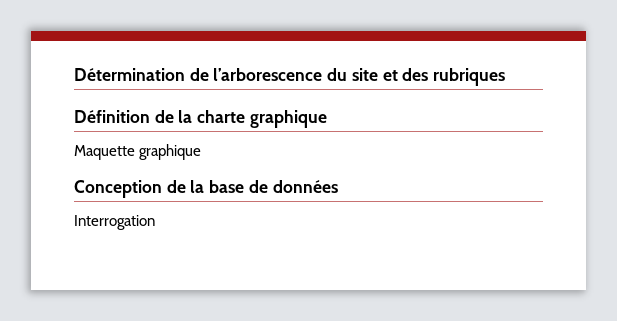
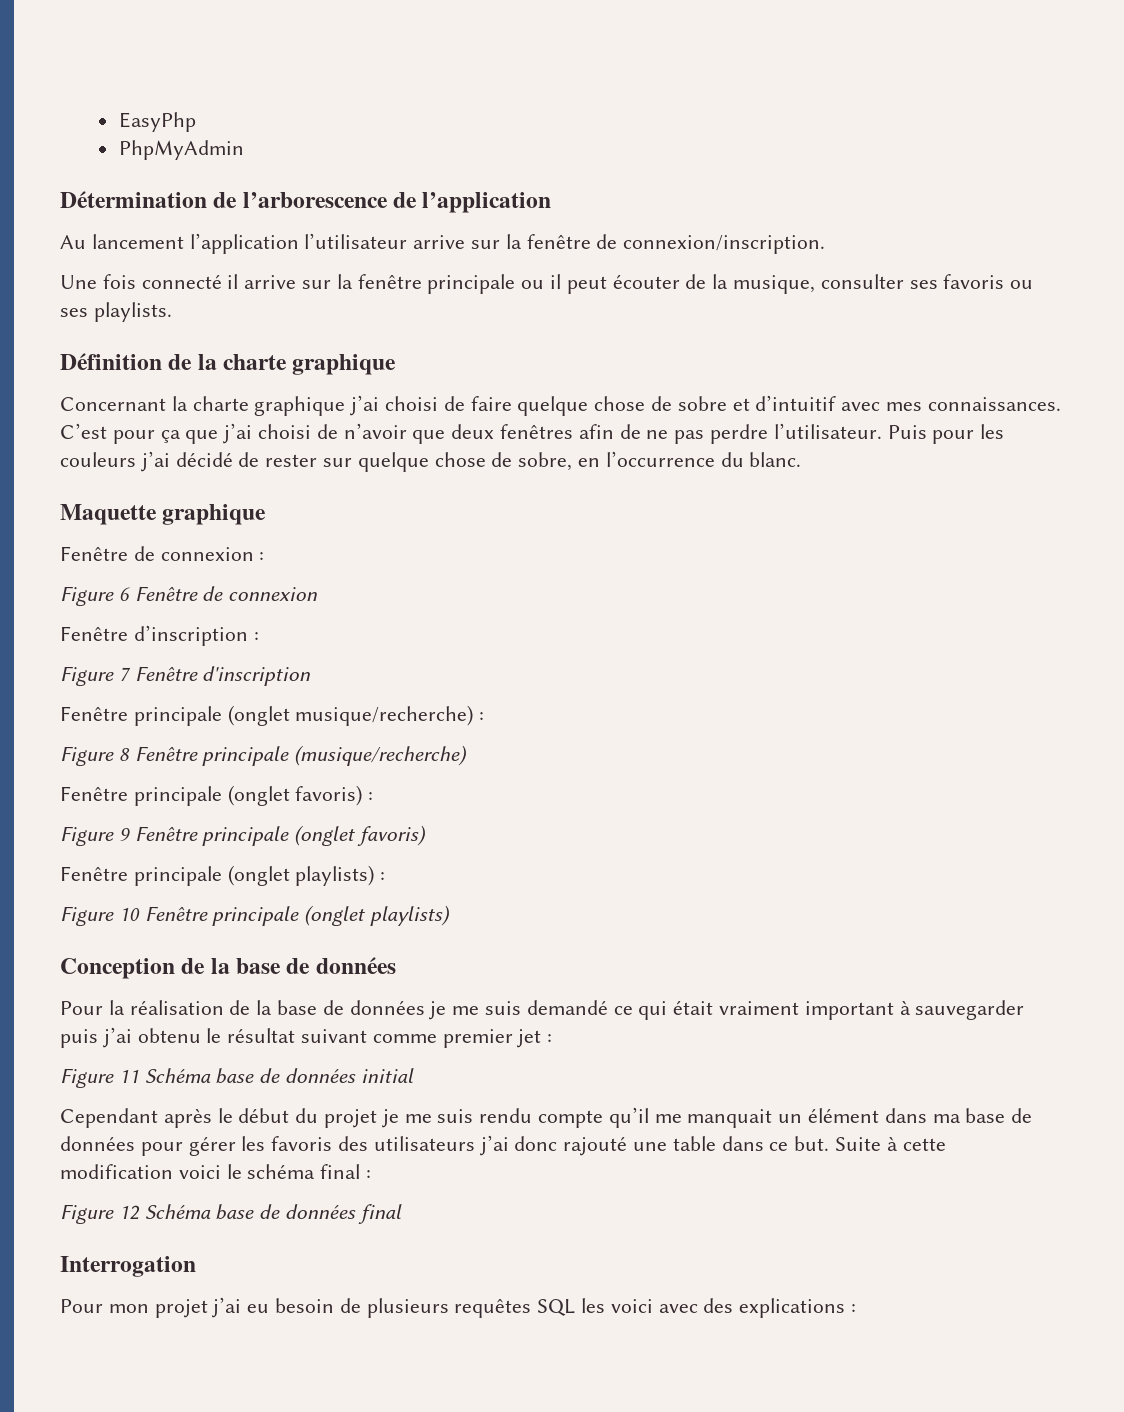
(74, 74) none -> [118,112,196,132] [118,140,244,160] EasyPhp // PhpMyAdmin //
[327,68,506,86] du site et des rubriques -> [393,192,552,213] [60,233,826,254] [60,274,1034,294] [60,302,172,322] de l’application // Au lancement l’application l’utilisateur arrive sur la fenêtre de connexion/inscription. // Une fois connecté il arrive sur la fenêtre principale ou il peut écouter de la musique, consulter ses favoris ou ses playlists.
[74,144,202,160] Maquette graphique -> [60,395,1061,416] [60,423,1005,444] [60,451,802,472] [60,504,267,525] [60,546,265,561] [60,586,319,606] [60,625,259,646] [60,666,312,686] [60,705,485,726] [60,745,468,766] [60,785,374,806] [60,825,427,846] [60,865,386,886] [60,905,451,926] Concernant la charte graphique j’ai choisi de faire quelque chose de sobre et d’intuitif avec mes connaissances. C’est pour ça que j’ai choisi de n’avoir que deux fenêtres afin de ne pas perdre l’utilisateur. Puis pour les couleurs j’ai décidé de rester sur quelque chose de sobre, en l’occurrence du blanc. // Maquette graphique // Fenêtre de connexion : // Figure 6 Fenêtre de connexion // Fenêtre d’inscription : // Figure 7 Fenêtre d'inscription // Fenêtre principale (onglet musique/recherche) : // Figure 8 Fenêtre principale (musique/recherche) // Fenêtre principale (onglet favoris) : // Figure 9 Fenêtre principale (onglet favoris) // Fenêtre principale (onglet playlists) : // Figure 10 Fenêtre principale (onglet playlists)
[74,215,155,230] Interrogation -> [60,1000,1025,1020] [60,1027,553,1048] [60,1068,414,1088] [60,1107,1033,1128] [60,1135,946,1156] [60,1164,372,1179] [60,1204,402,1224] [60,1256,196,1277] [60,1297,857,1318] Pour la réalisation de la base de données je me suis demandé ce qui était vraiment important à sauvegarder puis j’ai obtenu le résultat suivant comme premier jet : // Figure 11 Schéma base de données initial // Cependant après le début du projet je me suis rendu compte qu’il me manquait un élément dans ma base de données pour gérer les favoris des utilisateurs j’ai donc rajouté une table dans ce but. Suite à cette modification voici le schéma final : // Figure 12 Schéma base de données final // Interrogation // Pour mon projet j’ai eu besoin de plusieurs requêtes SQL les voici avec des explications :

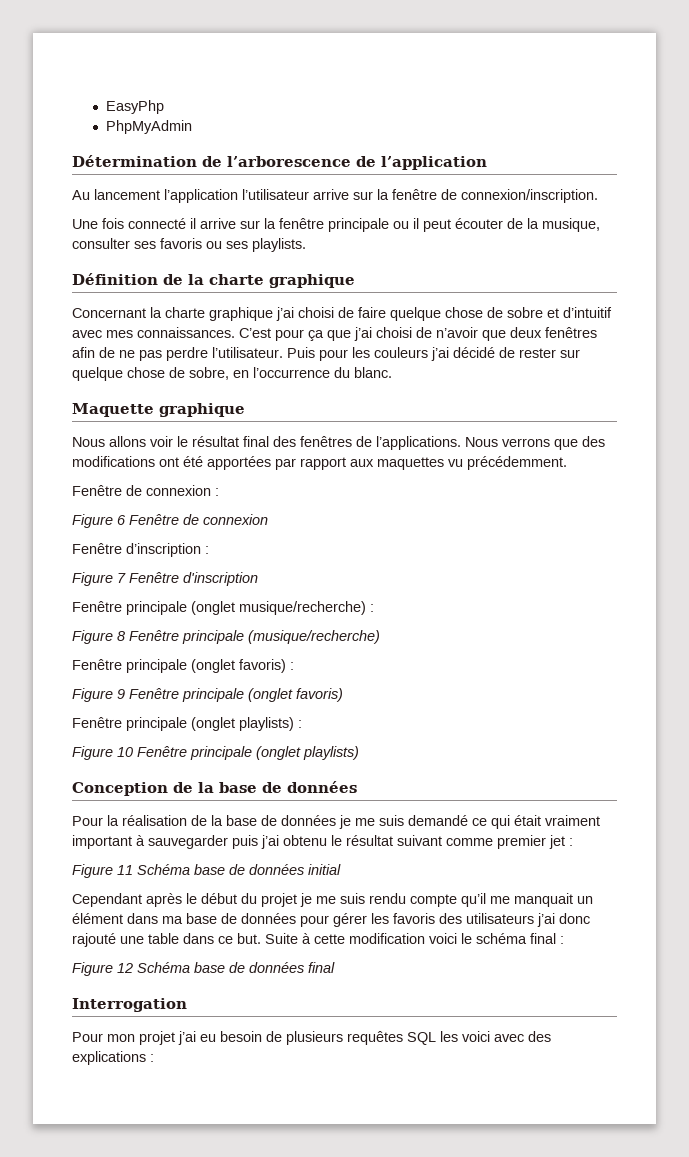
(267, 514) none -> [72,436,605,450] [72,456,567,470] // Nous allons voir le résultat final des fenêtres de l’applications. Nous verrons que des modifications ont été apportées par rapport aux maquettes vu précédemment.

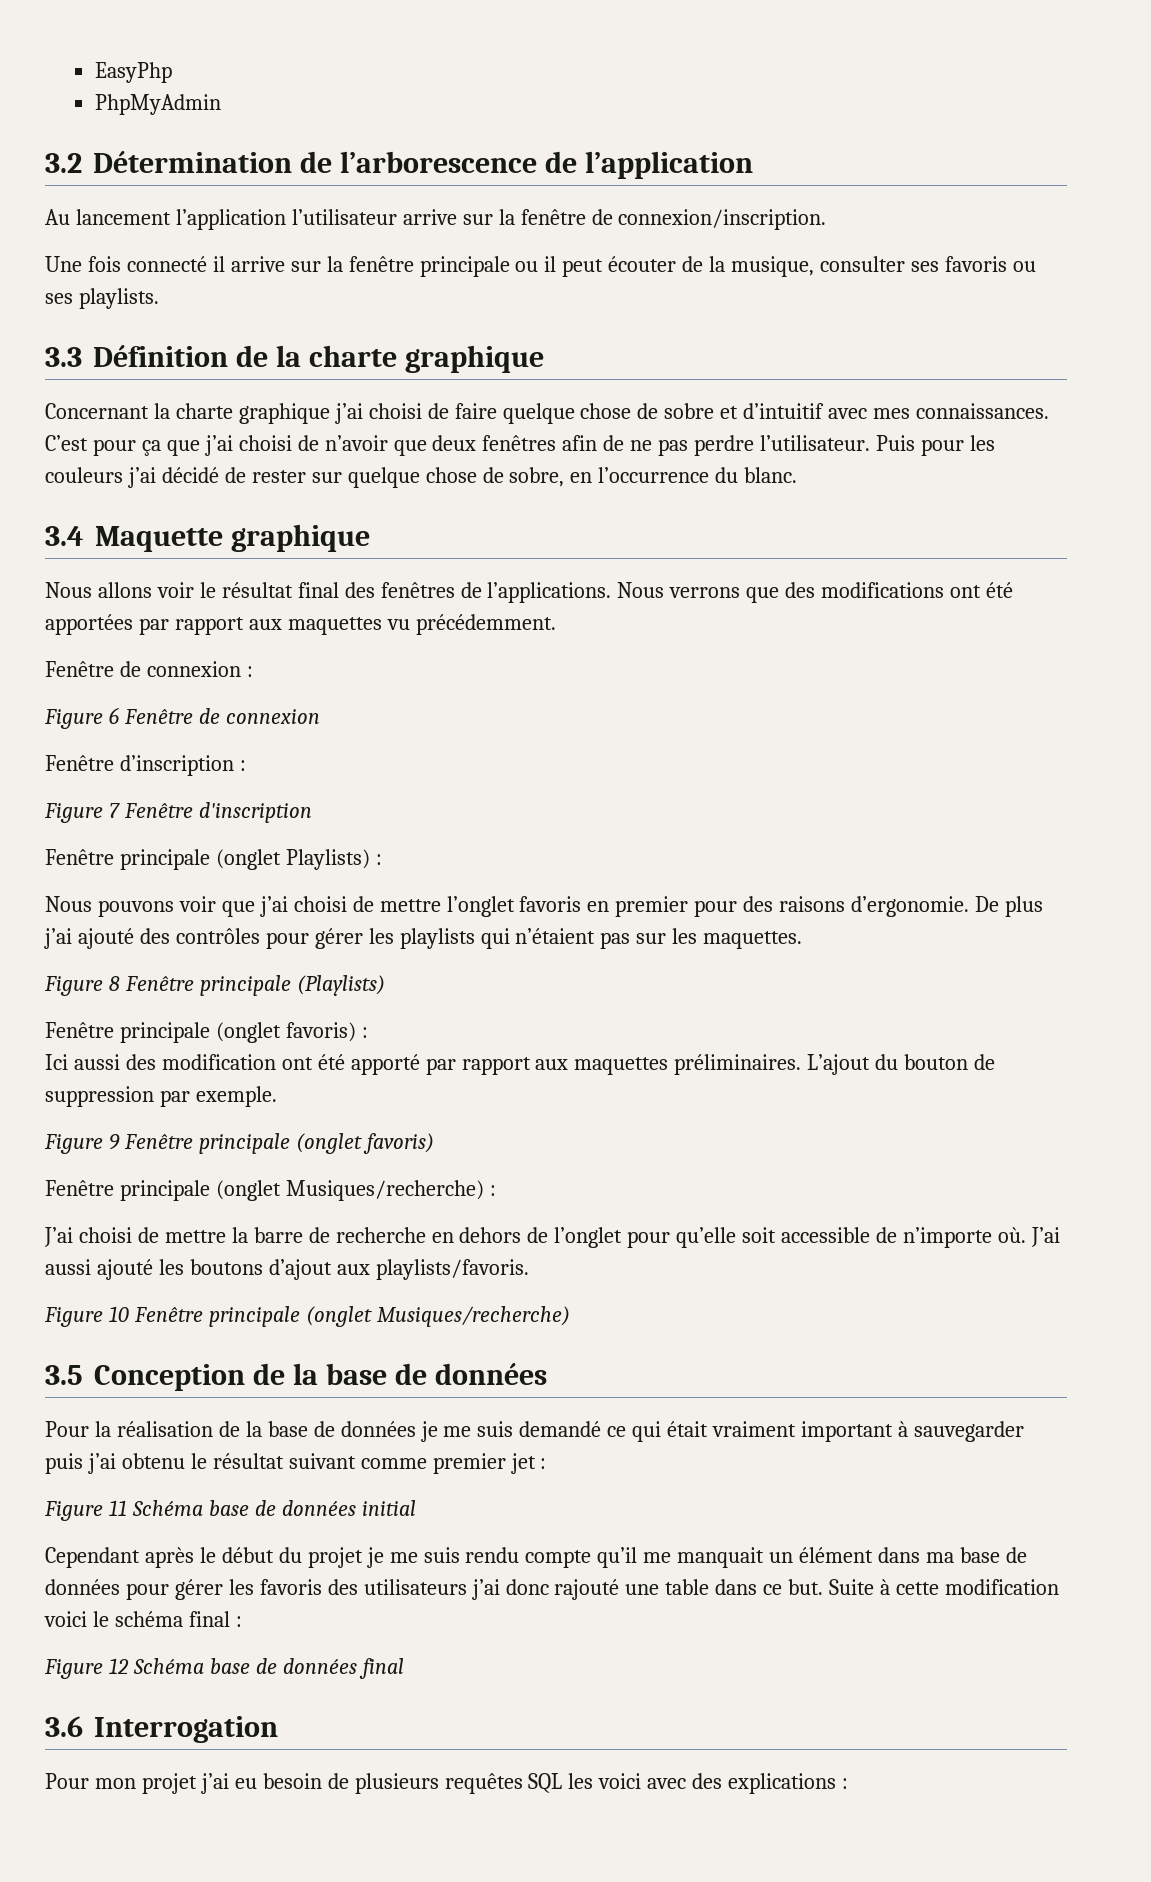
(192, 127) none -> [45,153,82,173] 3.2
(306, 245) none -> [45,347,82,367] 3.3
(392, 372) none -> [45,526,84,546] 3.4
[239,601,374,615] musique/recherche) : -> [285,849,382,870] [45,896,1043,917] [44,928,803,949] Playlists) : // Nous pouvons voir que j’ai choisi de mettre l’onglet favoris en premier pour des raisons d’ergonomie. De plus j’ai ajouté des contrôles pour gérer les playlists qui n’étaient pas sur les maquettes.
[248,630,380,644] (musique/recherche) -> [296,975,385,996] (Playlists)
(294, 666) none -> [45,1054,996,1075] [45,1086,277,1107] // Ici aussi des modification ont été apporté par rapport aux maquettes préliminaires. L’ajout du bouton de suppression par exemple.
[239,717,302,731] playlists) : -> [285,1180,496,1201] [44,1227,1060,1248] [45,1259,529,1280] Musiques/recherche) : // J’ai choisi de mettre la barre de recherche en dehors de l’onglet pour qu’elle soit accessible de n’importe où. J’ai aussi ajouté les boutons d’ajout aux playlists/favoris.
[303,746,359,760] playlists) // -> [376,1306,570,1327] [45,1365,83,1385] Musiques/recherche) // 3.5
(335, 967) none -> [45,1716,83,1737] 3.6

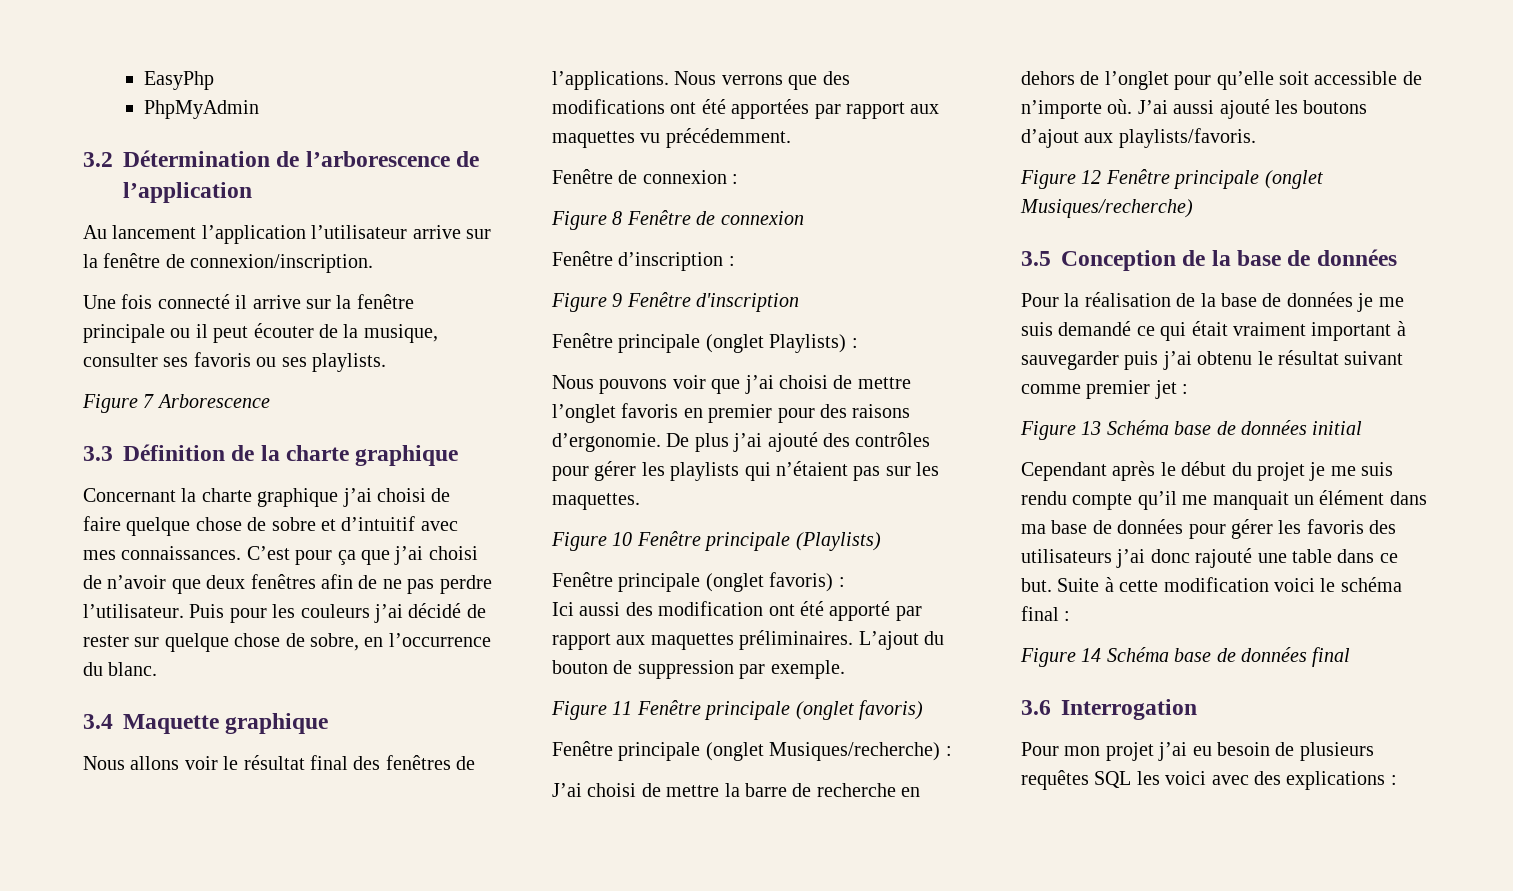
(159, 298) none -> [82,394,270,413] // Figure 7 Arborescence
[108,707,119,724] 6 -> [612,211,623,225] 8
[108,803,120,818] 7 -> [612,293,623,307] 9
[108,976,120,991] 8 -> [612,532,633,546] 10
[108,1134,120,1150] 9 -> [612,701,633,715] 11
[108,1306,129,1322] 10 -> [1081,170,1102,184] 12
[108,1500,127,1516] 11 -> [1081,421,1102,435] 13
[108,1658,129,1674] 12 -> [1081,648,1102,662] 14

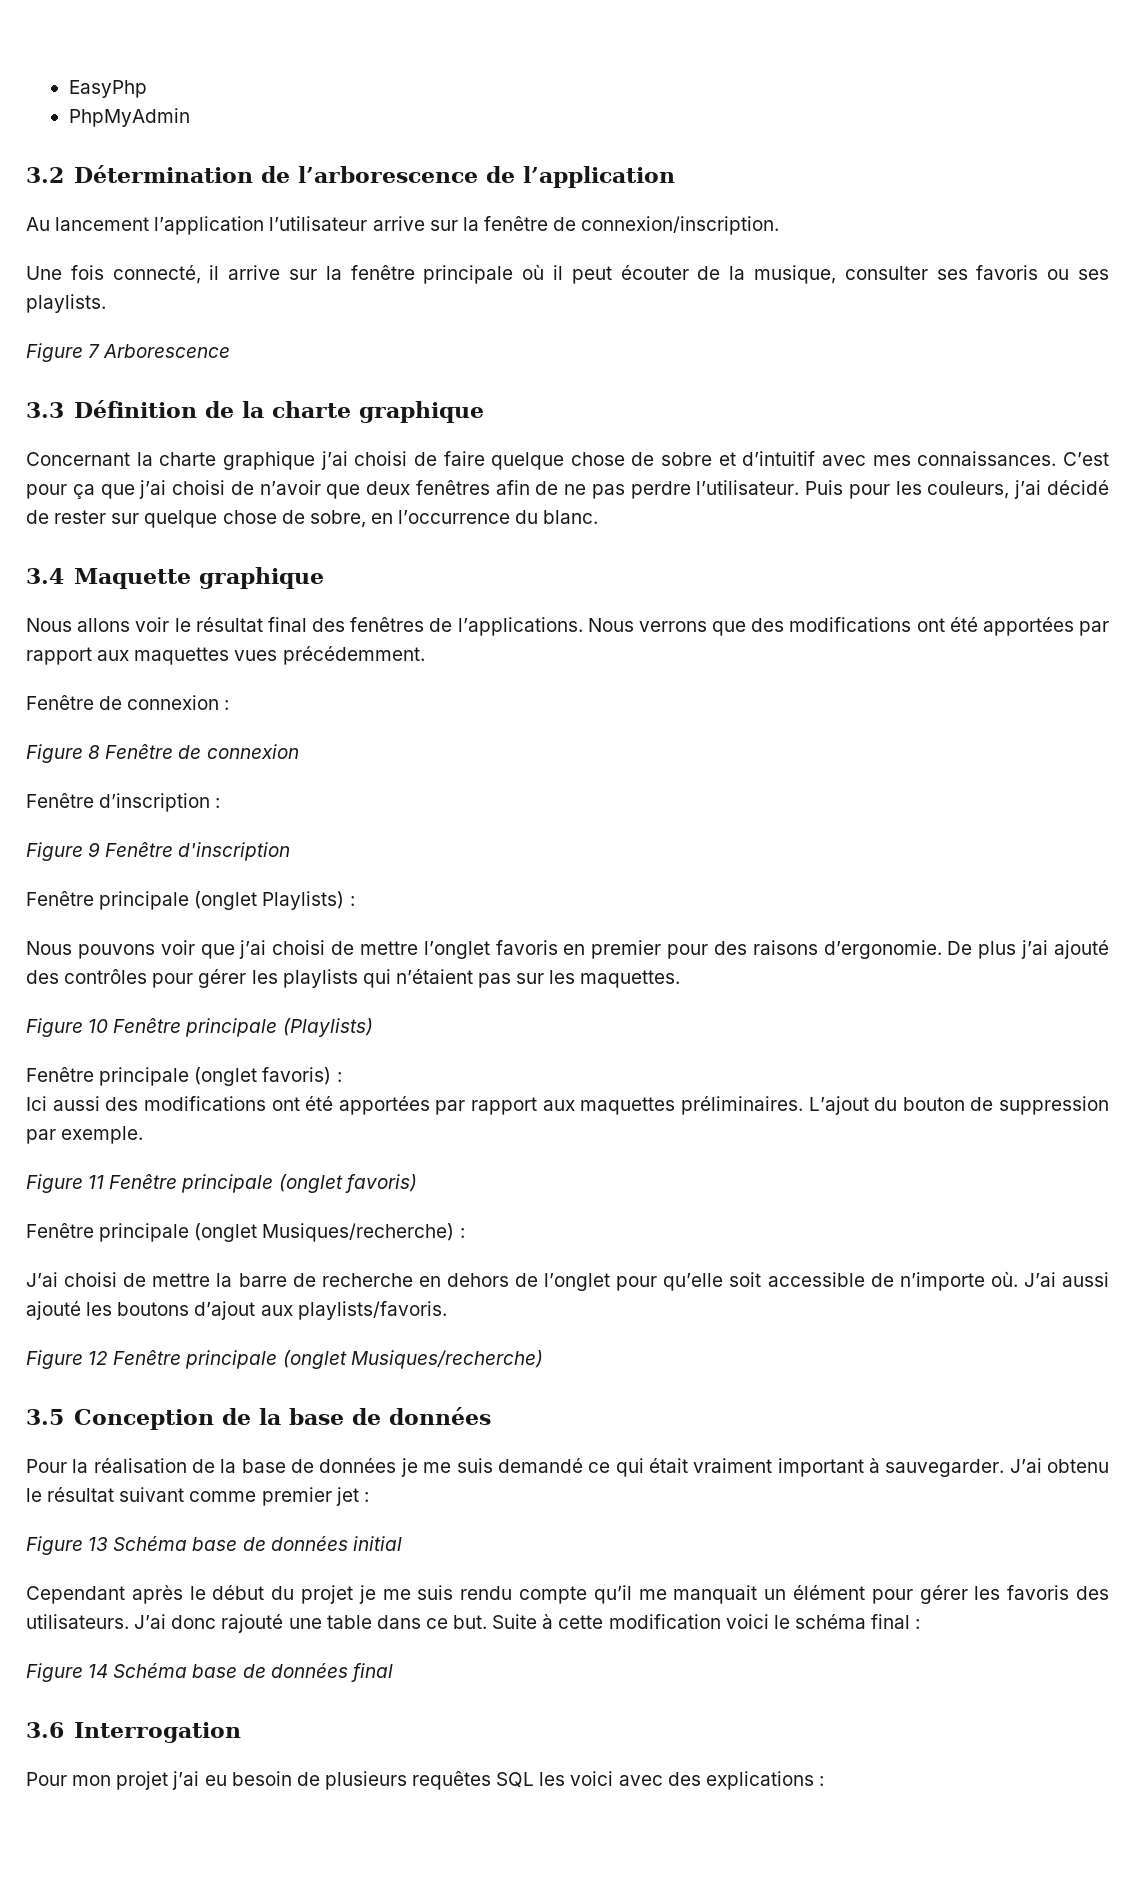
[157,294,230,309] connecté -> [112,265,201,284] connecté,
[170,328,191,338] ou -> [522,264,545,280] où
[300,604,370,618] couleurs -> [927,481,1010,499] couleurs,
[640,133,661,143] vu -> [234,650,278,661] vues
[658,601,891,621] modification ont été apporté -> [143,1096,430,1115] modifications ont été apportées
[1021,351,1192,370] sauvegarder puis j’ai -> [885,1458,1042,1477] sauvegarder. J’ai
[1389,491,1427,505] [1021,519,1184,534] dans ma base de données -> (865, 1592) none
[1021,549,1146,568] utilisateurs j’ai -> [26,1614,167,1629] utilisateurs. J’ai

